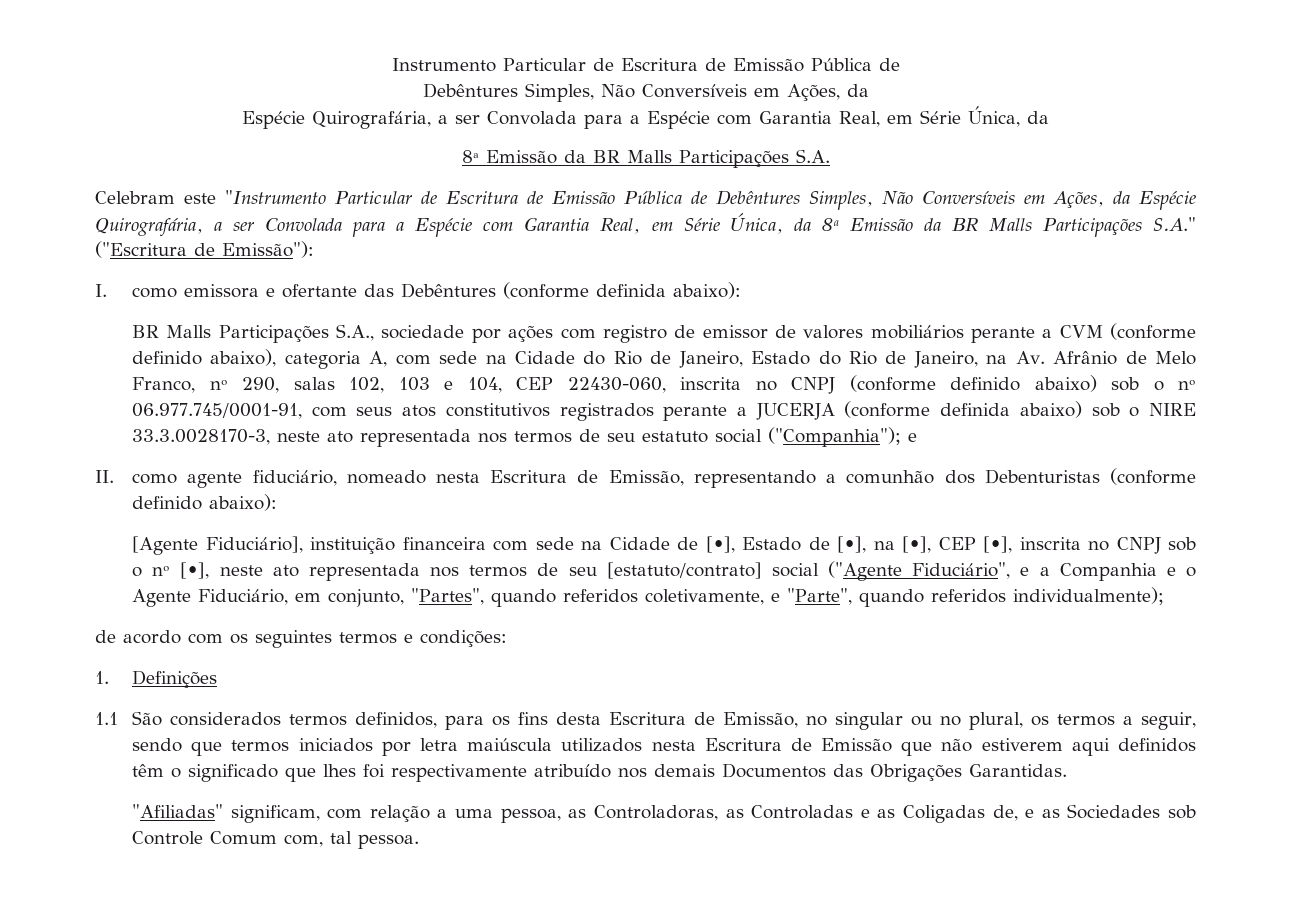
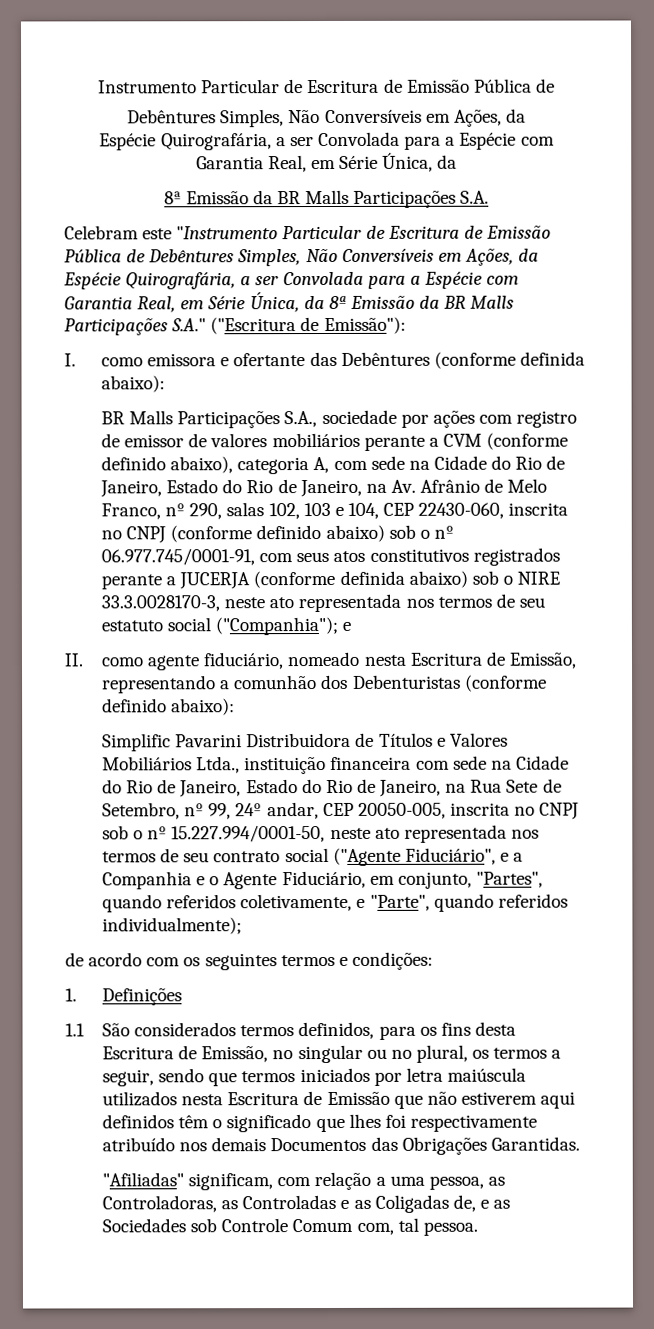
[132,536,303,555] [Agente Fiduciário], -> [101,732,508,752] [101,756,241,774] Simplific Pavarini Distribuidora de Títulos e Valores Mobiliários Ltda.,
[677,536,1013,553] de [•], Estado de [•], na [•], CEP [•], -> [101,778,562,798] [101,802,446,820] do Rio de Janeiro, Estado do Rio de Janeiro, na Rua Sete de Setembro, nº 99, 24º andar, CEP 20050-005,
[180,562,762,581] [•], neste ato representada nos termos de seu [estatuto/contrato] -> [171,824,539,843] [101,848,281,863] 15.227.994/0001-50, neste ato representada nos termos de seu contrato

